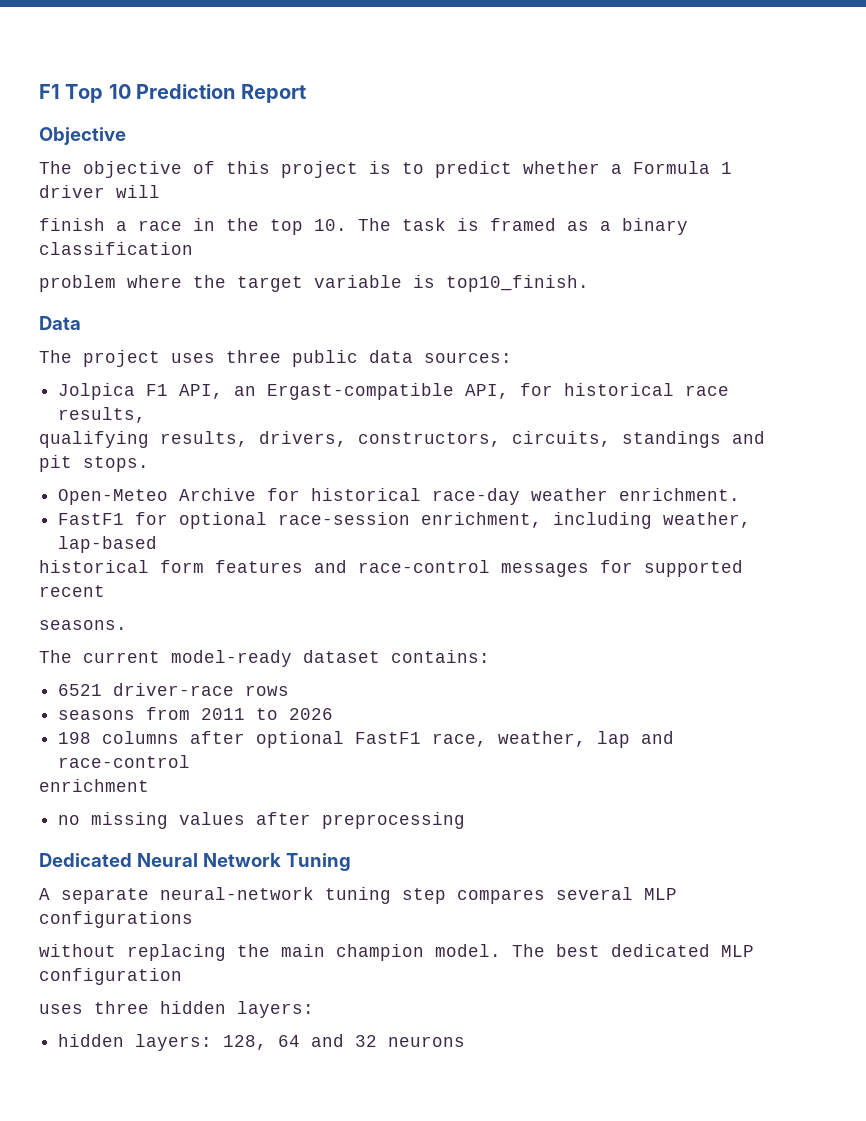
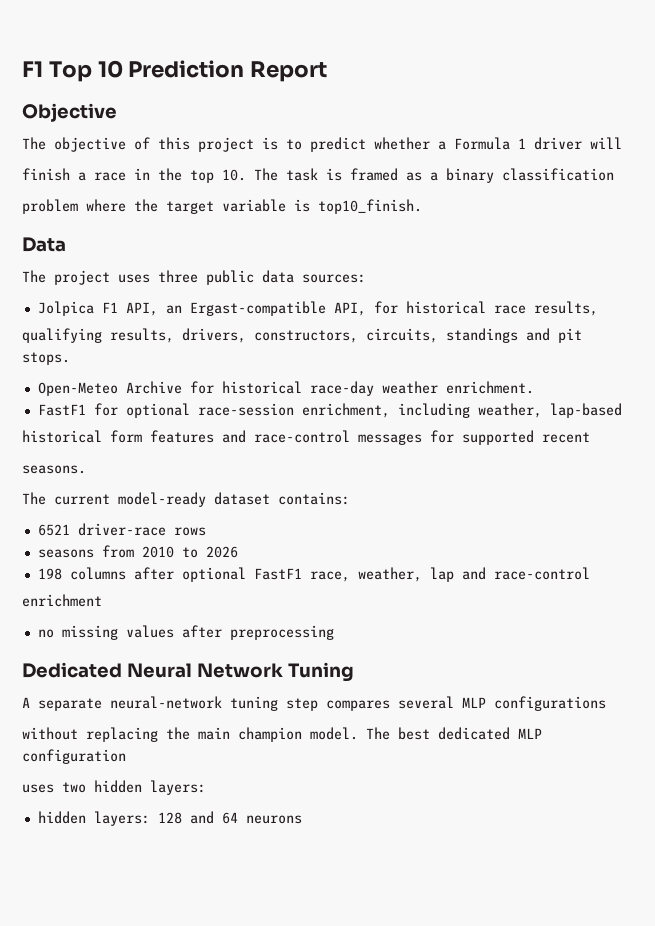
[201,708,246,720] 2011 -> [141,546,174,558] 2010
[94,1001,149,1014] three -> [62,782,86,793] two
[223,1034,378,1050] 128, 64 and 32 -> [157,811,238,824] 128 and 64

